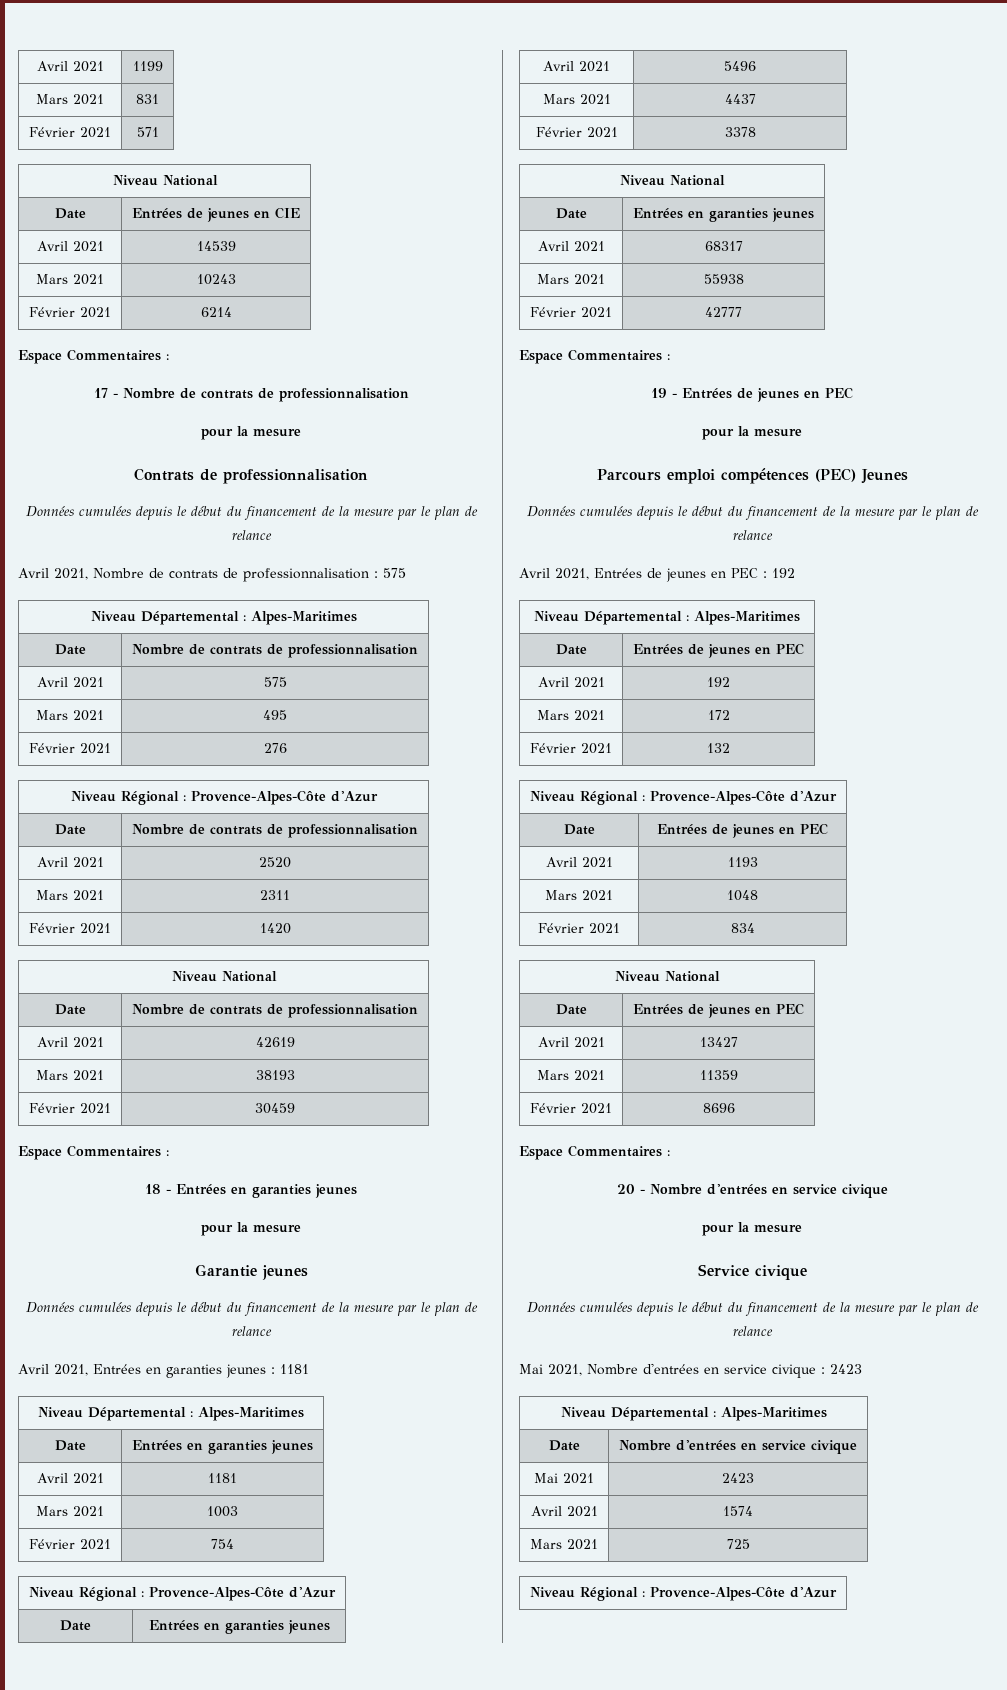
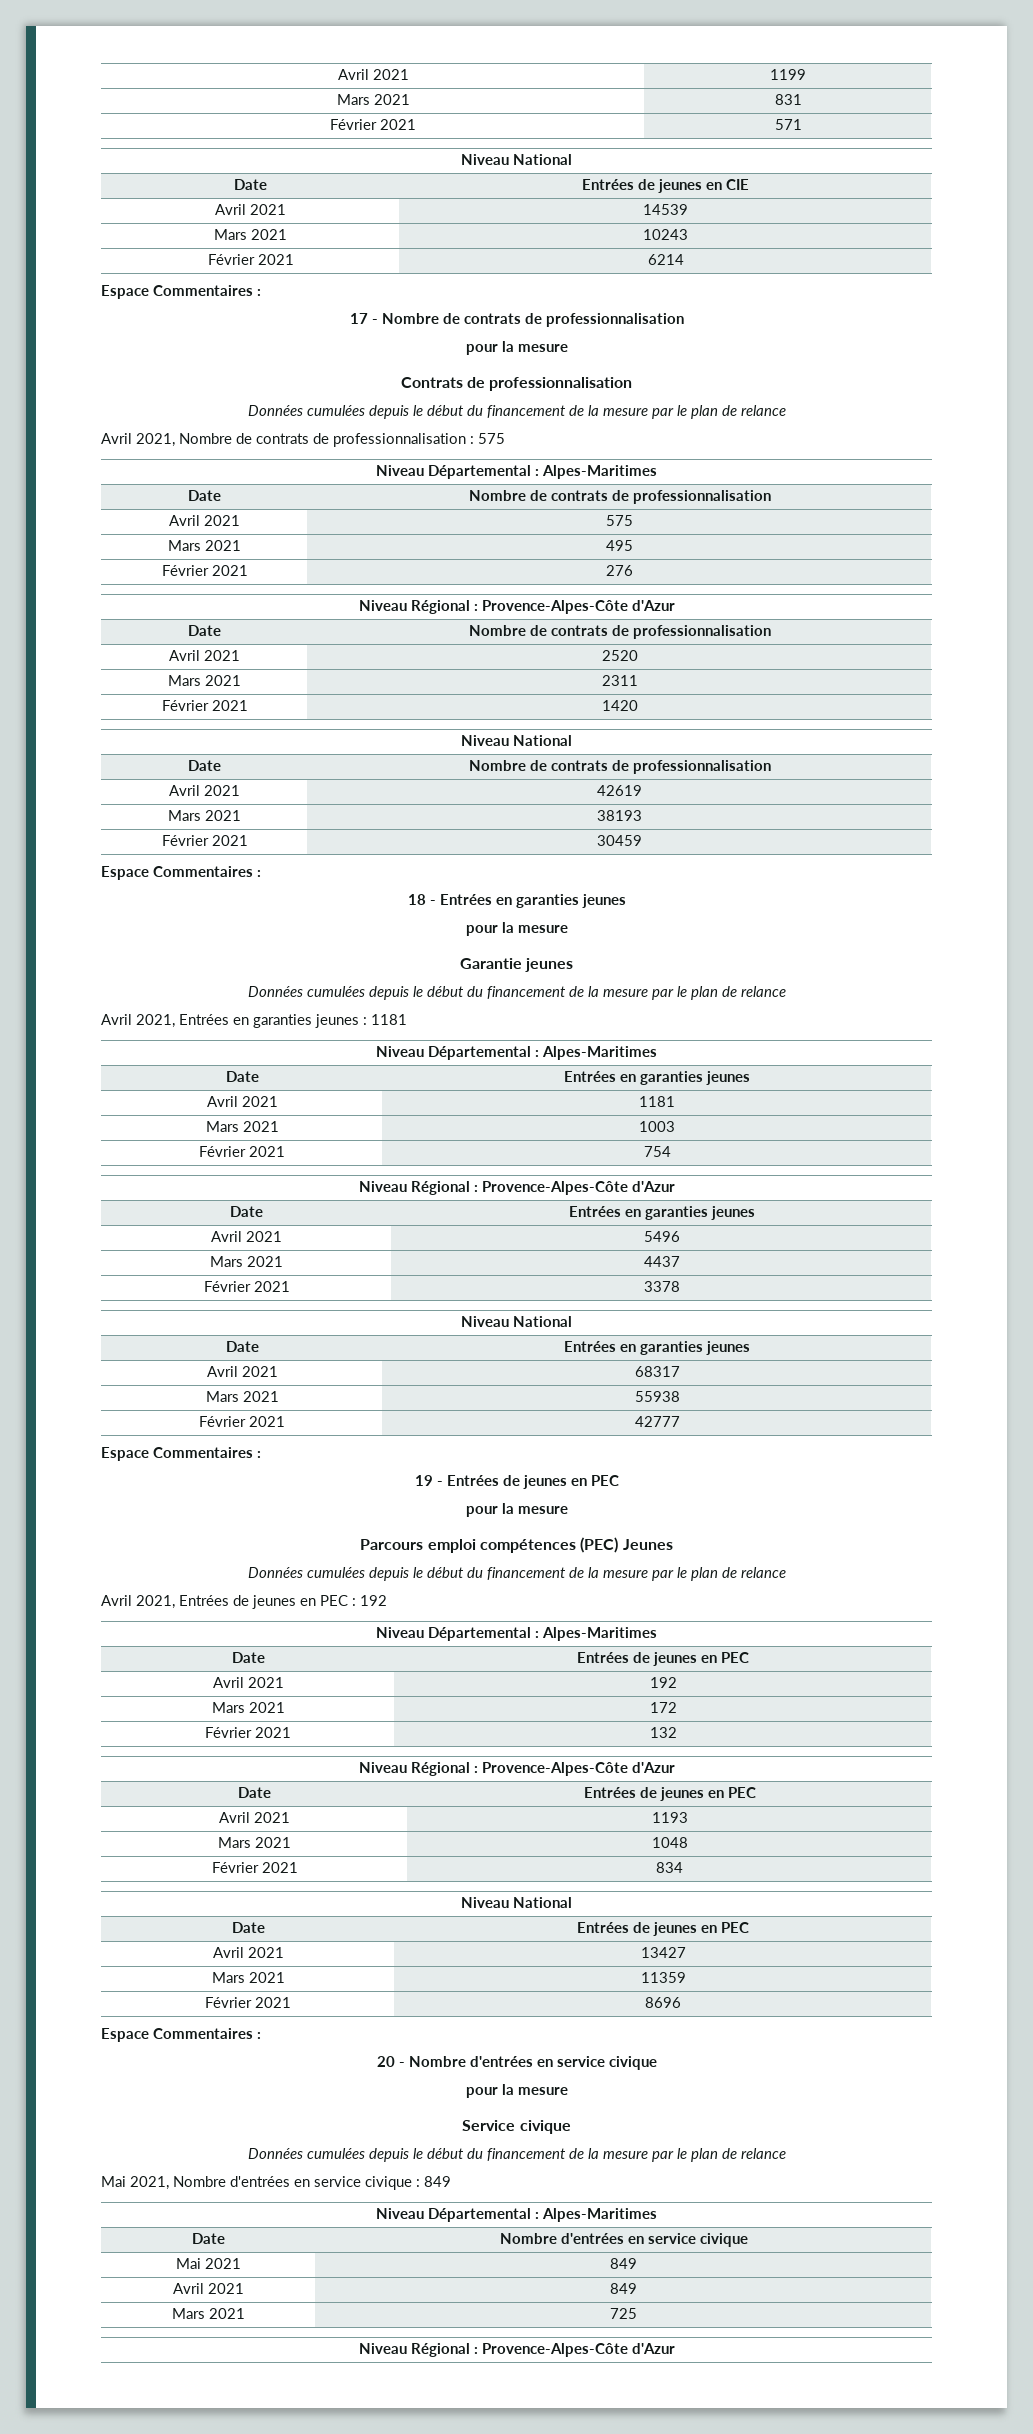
[830,1364,862,1374] 2423 -> [424,2176,451,2187] 849
[722,1473,754,1483] [530,1506,598,1517] [723,1506,753,1516] 2423 // Avril 2021 | 1574 -> [610,2258,637,2269] [173,2283,244,2294] [610,2283,637,2294] 849 // Avril 2021 | 849

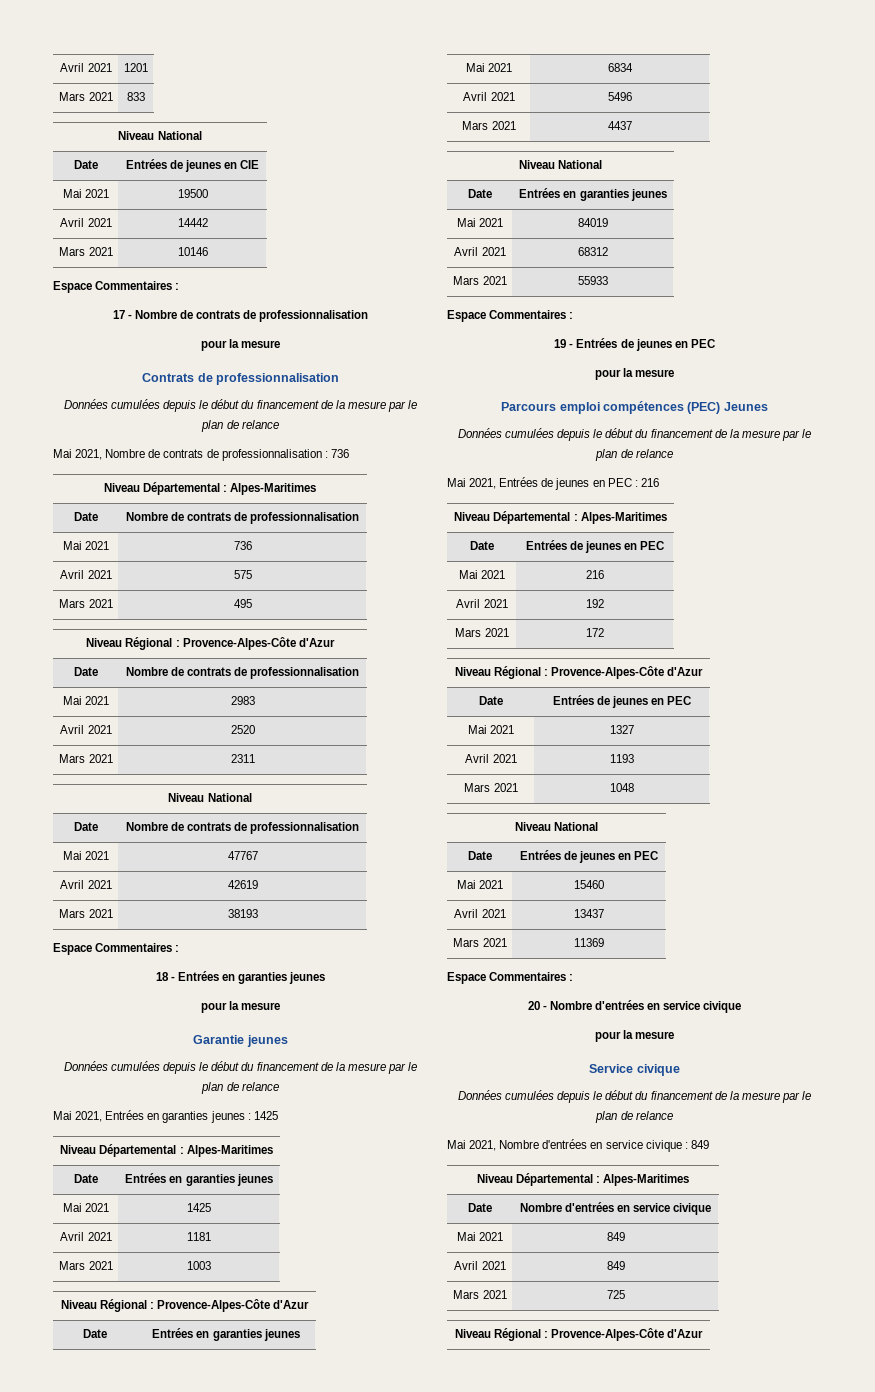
[337,69,409,80] [770,69,806,80] [336,94,410,105] [774,94,802,105] [330,119,416,130] [774,119,802,130] Avril 2021 | 1199 // Mars 2021 | 831 // Février 2021 | 571 -> [60,63,112,72] [123,63,148,72] [59,92,113,101] [126,92,145,101] Avril 2021 | 1201 // Mars 2021 | 833
[215,204,286,215] [643,204,688,215] [214,229,287,240] [643,229,688,240] [207,254,294,265] [647,254,684,265] // Avril 2021 | 14539 // Mars 2021 | 10243 // Février 2021 | 6214 -> [62,189,110,198] [177,189,208,198] [60,218,112,227] [177,218,208,227] [59,247,113,256] [177,247,208,256] // Mai 2021 | 19500 // Avril 2021 | 14442 // Mars 2021 | 10146
[101,433,132,444] Avril -> [53,449,72,458] Mai
[478,433,505,444] 575 -> [330,449,349,458] 736
(771, 497) none -> [62,541,110,550] [233,541,252,550] // Mai 2021 | 736
[161,565,248,576] [606,565,633,576] // Février 2021 | 276 -> (252, 603) none
(771, 632) none -> [62,696,110,705] [230,696,255,705] // Mai 2021 | 2983
[161,700,248,711] [601,700,638,711] // Février 2021 | 1420 -> (255, 758) none
(771, 767) none -> [62,851,110,860] [227,851,258,860] // Mai 2021 | 47767
[161,835,248,846] [597,835,642,846] // Février 2021 | 30459 -> (258, 913) none
[101,1014,132,1025] Avril -> [53,1111,72,1120] Mai
[371,1014,407,1025] 1181 -> [253,1111,278,1120] 1425
(751, 1078) none -> [62,1203,110,1212] [187,1203,212,1212] // Mai 2021 | 1425
[199,1146,285,1157] [643,1146,671,1157] // Février 2021 | 754 -> (212, 1265) none
(755, 1213) none -> [465,63,513,72] [608,63,633,72] // Mai 2021 | 6834
[203,1281,290,1292] [643,1281,680,1292] // Février 2021 | 3378 -> (632, 125) none
[206,1366,278,1377] [634,1366,680,1377] [205,1391,279,1402] [634,1391,680,1402] [199,1416,285,1427] [634,1416,680,1427] // Avril 2021 | 68317 // Mars 2021 | 55938 // Février 2021 | 42777 -> [456,218,504,227] [578,218,608,227] [454,247,506,256] [578,247,608,256] [453,276,507,285] [578,276,608,285] // Mai 2021 | 84019 // Avril 2021 | 68312 // Mars 2021 | 55933
[101,1595,132,1606] Avril -> [447,478,466,487] Mai
[360,1595,387,1606] 192 -> [640,478,659,487] 216
(750, 1657) none -> [458,570,506,579] [586,570,604,579] // Mai 2021 | 216
[205,1727,291,1738] [649,1727,677,1738] // Février 2021 | 132 -> (604, 632) none
(756, 1792) none -> [467,725,515,734] [610,725,634,734] // Mai 2021 | 1327
[211,1862,298,1873] [656,1862,683,1873] // Février 2021 | 834 -> (634, 787) none
[212,1947,284,1958] [640,1947,686,1958] [211,1972,285,1983] [640,1972,686,1983] [205,1997,291,2008] [645,1997,682,2008] // Avril 2021 | 13427 // Mars 2021 | 11359 // Février 2021 | 8696 -> [456,880,504,889] [574,880,604,889] [454,909,506,918] [574,909,604,918] [453,938,507,947] [574,938,604,947] // Mai 2021 | 15460 // Avril 2021 | 13437 // Mars 2021 | 11369

